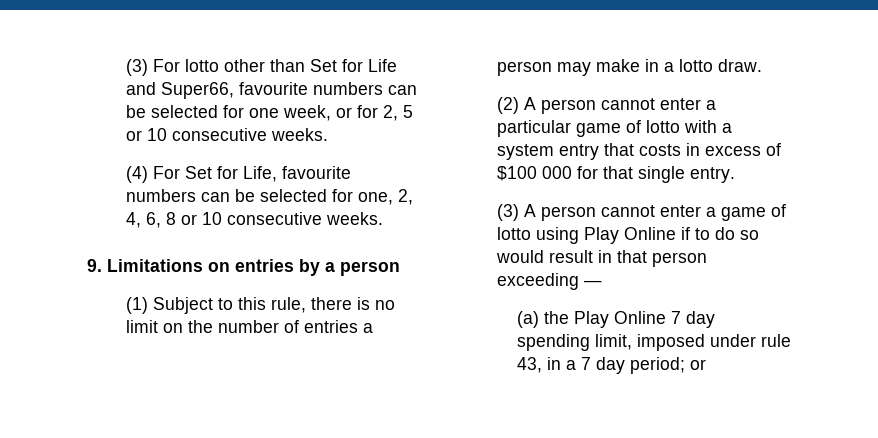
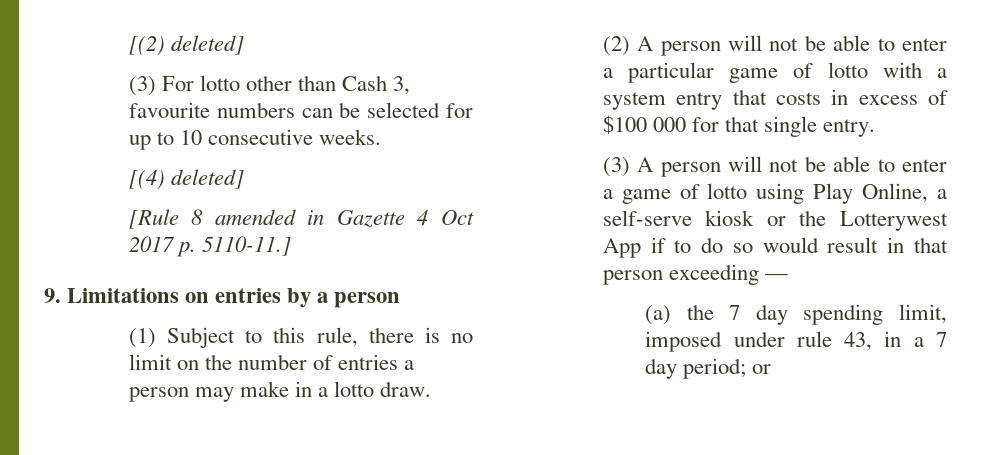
(126, 67) none -> [128,35,244,56] [(2) deleted] //
[310,59,398,72] [126,82,418,99] [126,105,414,121] [126,128,329,141] [126,166,352,183] [126,189,414,205] [126,212,384,228] Set for Life and Super66, favourite numbers can be selected for one week, or for 2, 5 or 10 consecutive weeks. // (4) For Set for Life, favourite numbers can be selected for one, 2, 4, 6, 8 or 10 consecutive weeks. -> [342,75,411,95] [128,102,473,118] [128,129,382,150] [128,169,244,190] [128,209,474,229] [128,236,291,257] Cash 3, favourite numbers can be selected for up to 10 consecutive weeks. // [(4) deleted] // [Rule 8 amended in Gazette 4 Oct 2017 p. 5110-11.]
[601,98,656,110] cannot -> [728,35,895,51] will not be able to
[601,205,656,217] cannot -> [728,156,895,172] will not be able to
[624,227,677,240] Online -> [862,183,947,203] [602,210,948,231] [602,238,641,258] Online, a self-serve kiosk or the Lotterywest App
[573,311,666,328] Play Online -> (714, 312) none

